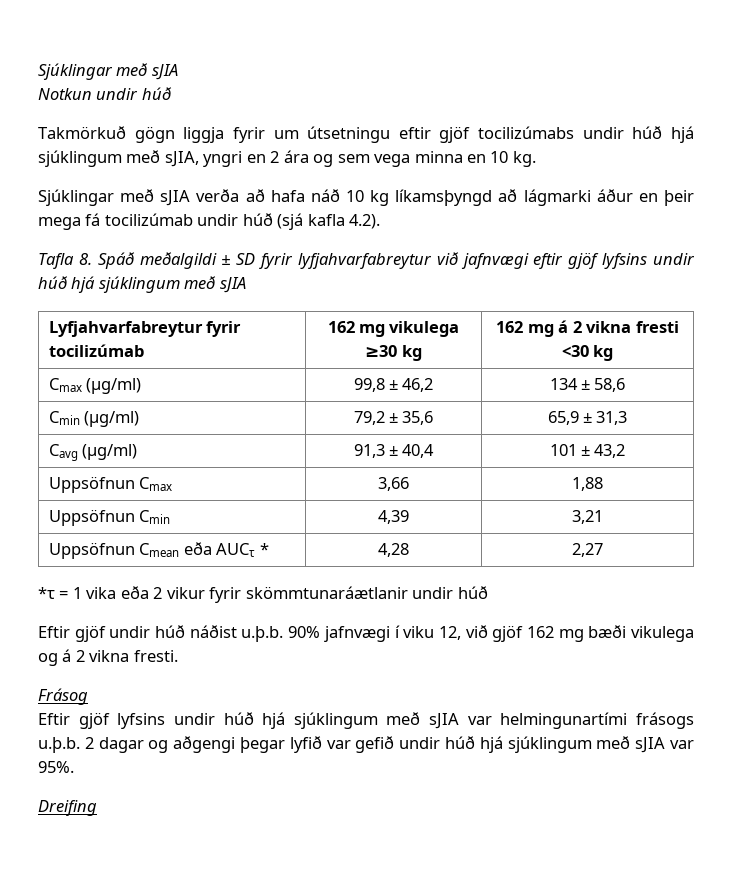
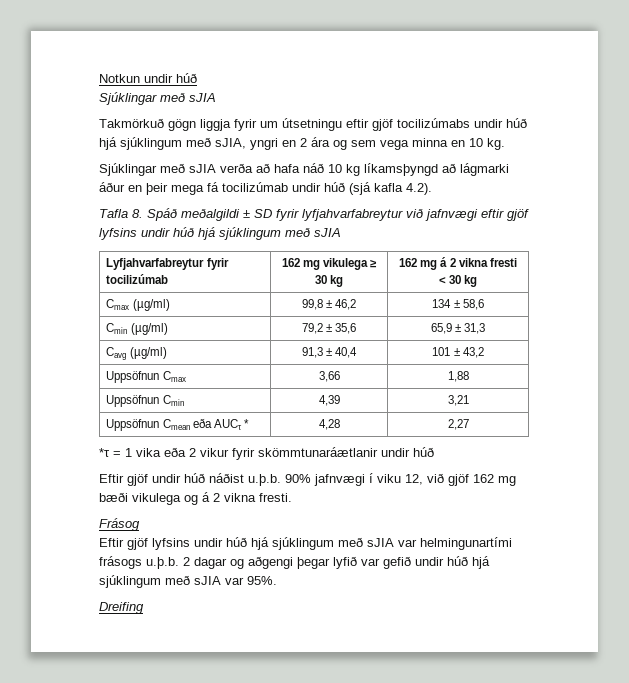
[38,63,178,80] [38,87,172,100] Sjúklingar með sJIA // Notkun undir húð -> [99,73,197,83] [99,92,216,105] Notkun undir húð // Sjúklingar með sJIA
[365,345,398,357] ≥30 -> [370,259,378,268] [314,275,327,284] ≥ 30
[561,345,589,357] <30 -> [438,275,462,284] < 30

